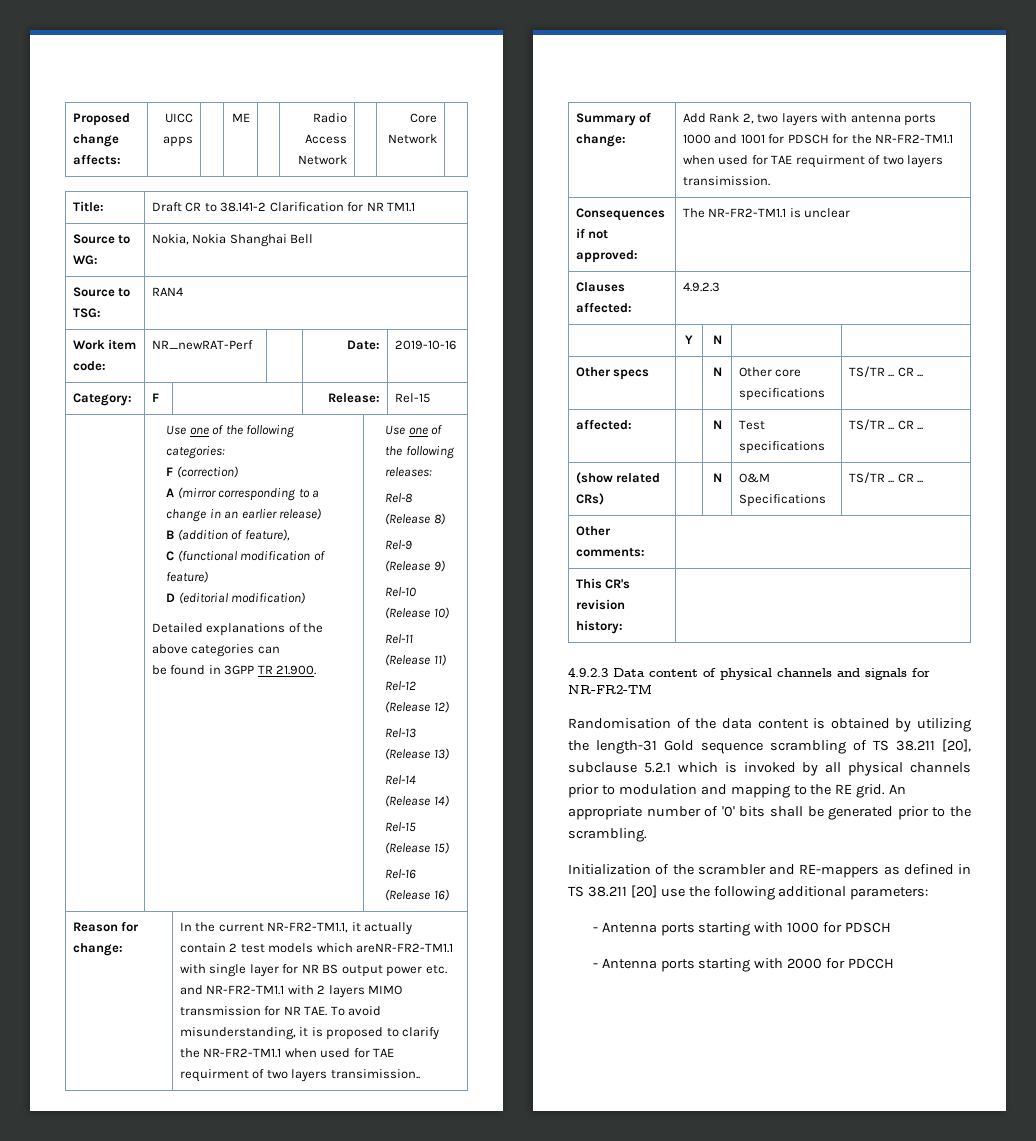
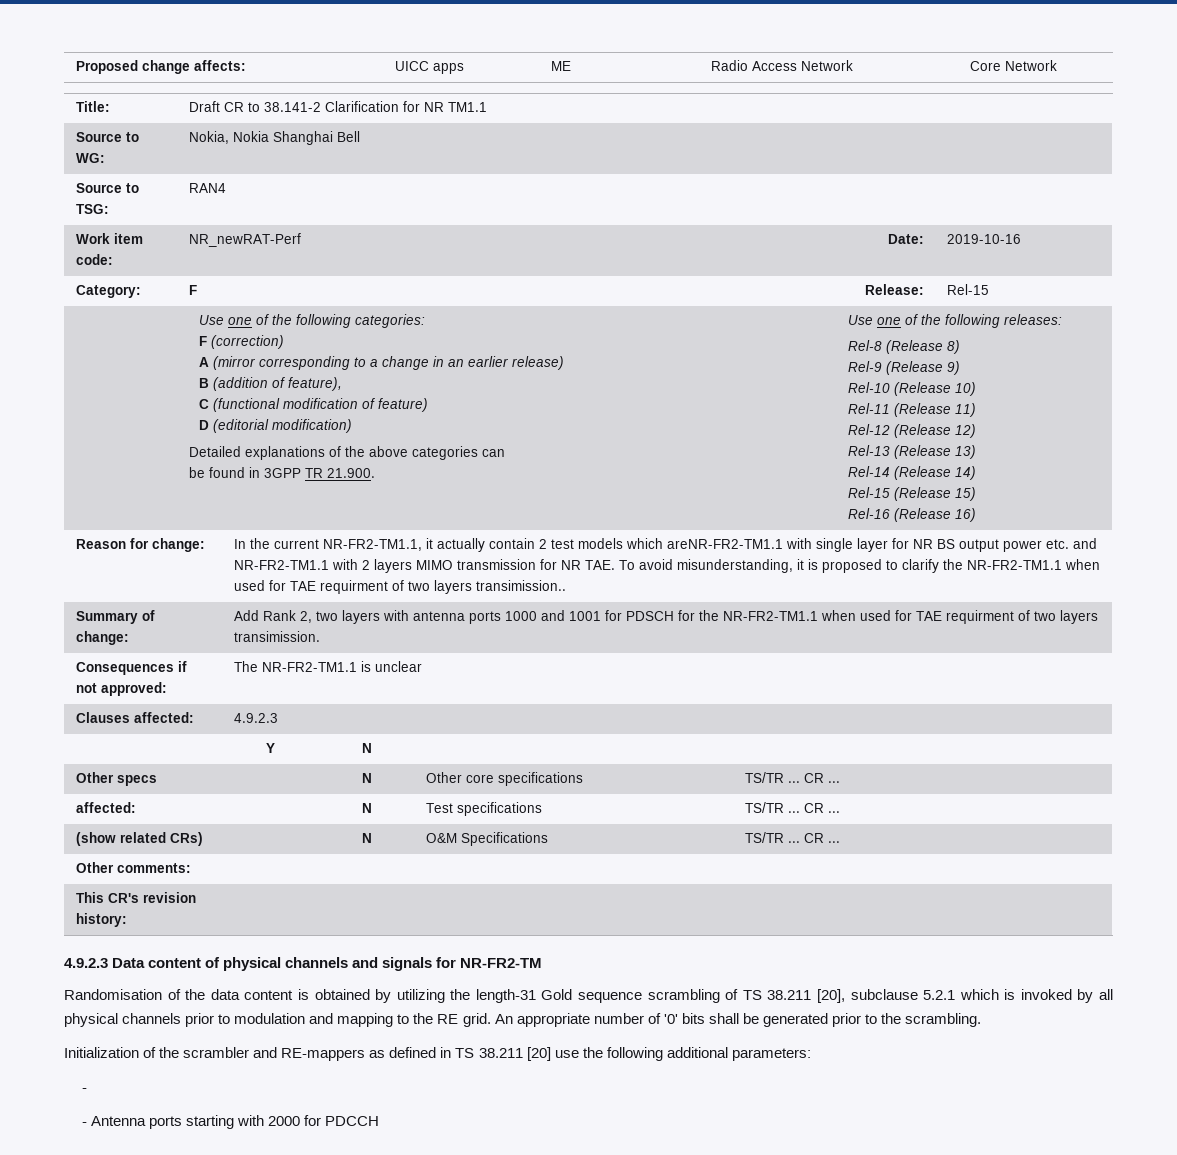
[601,922,892,936] Antenna ports starting with 1000 for PDSCH -> (87, 1090) none

